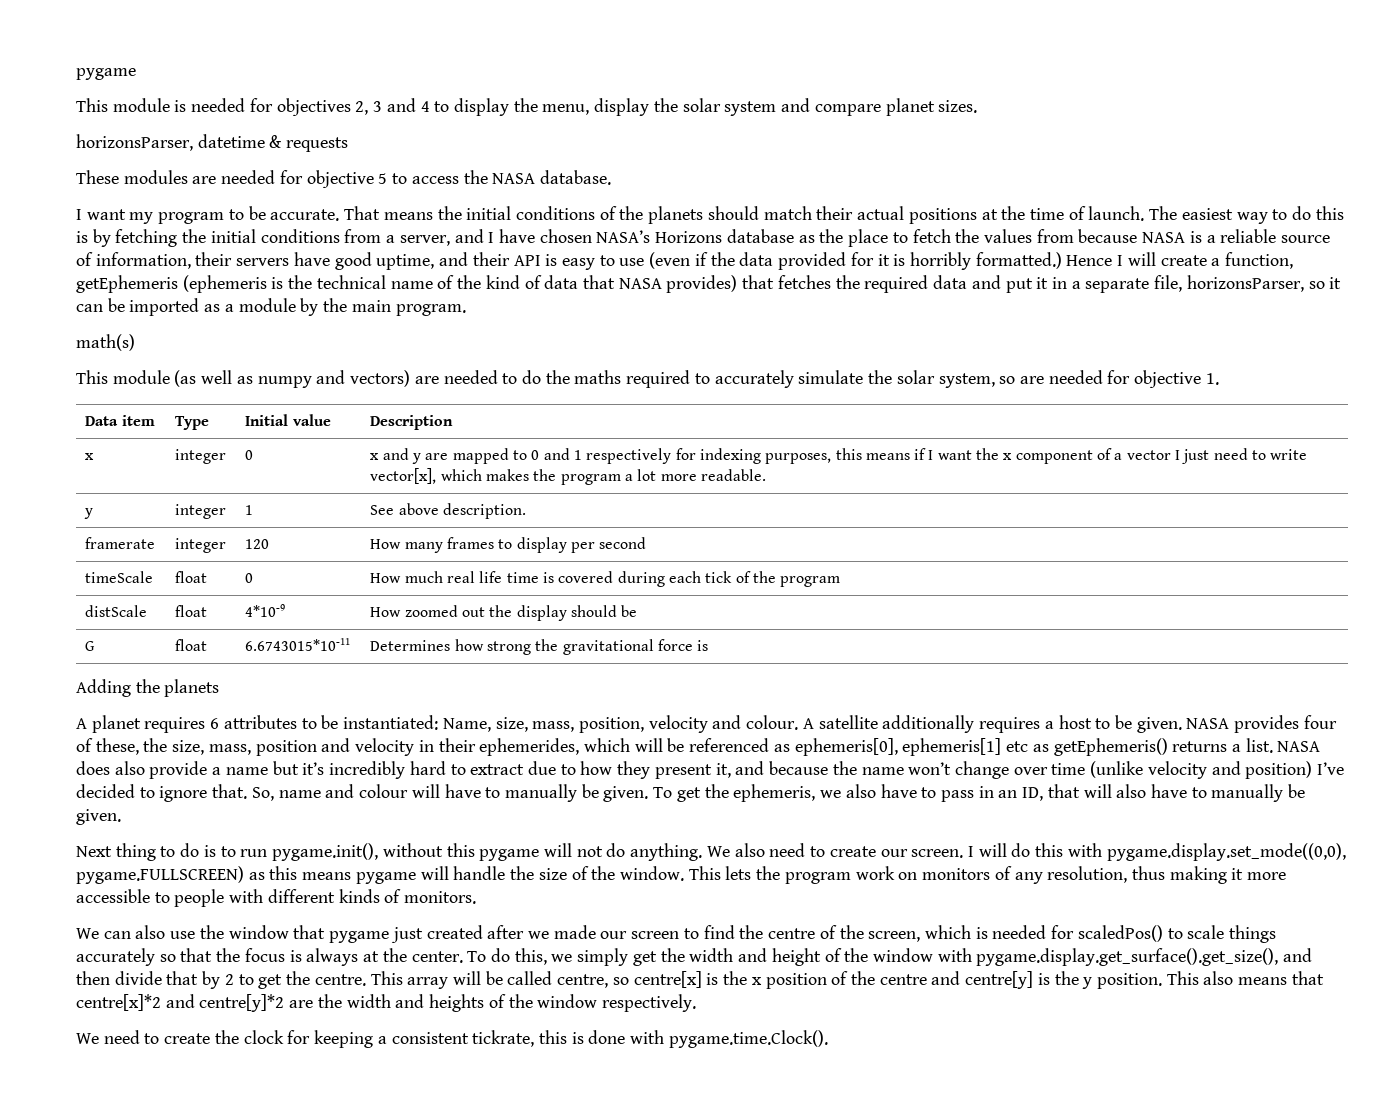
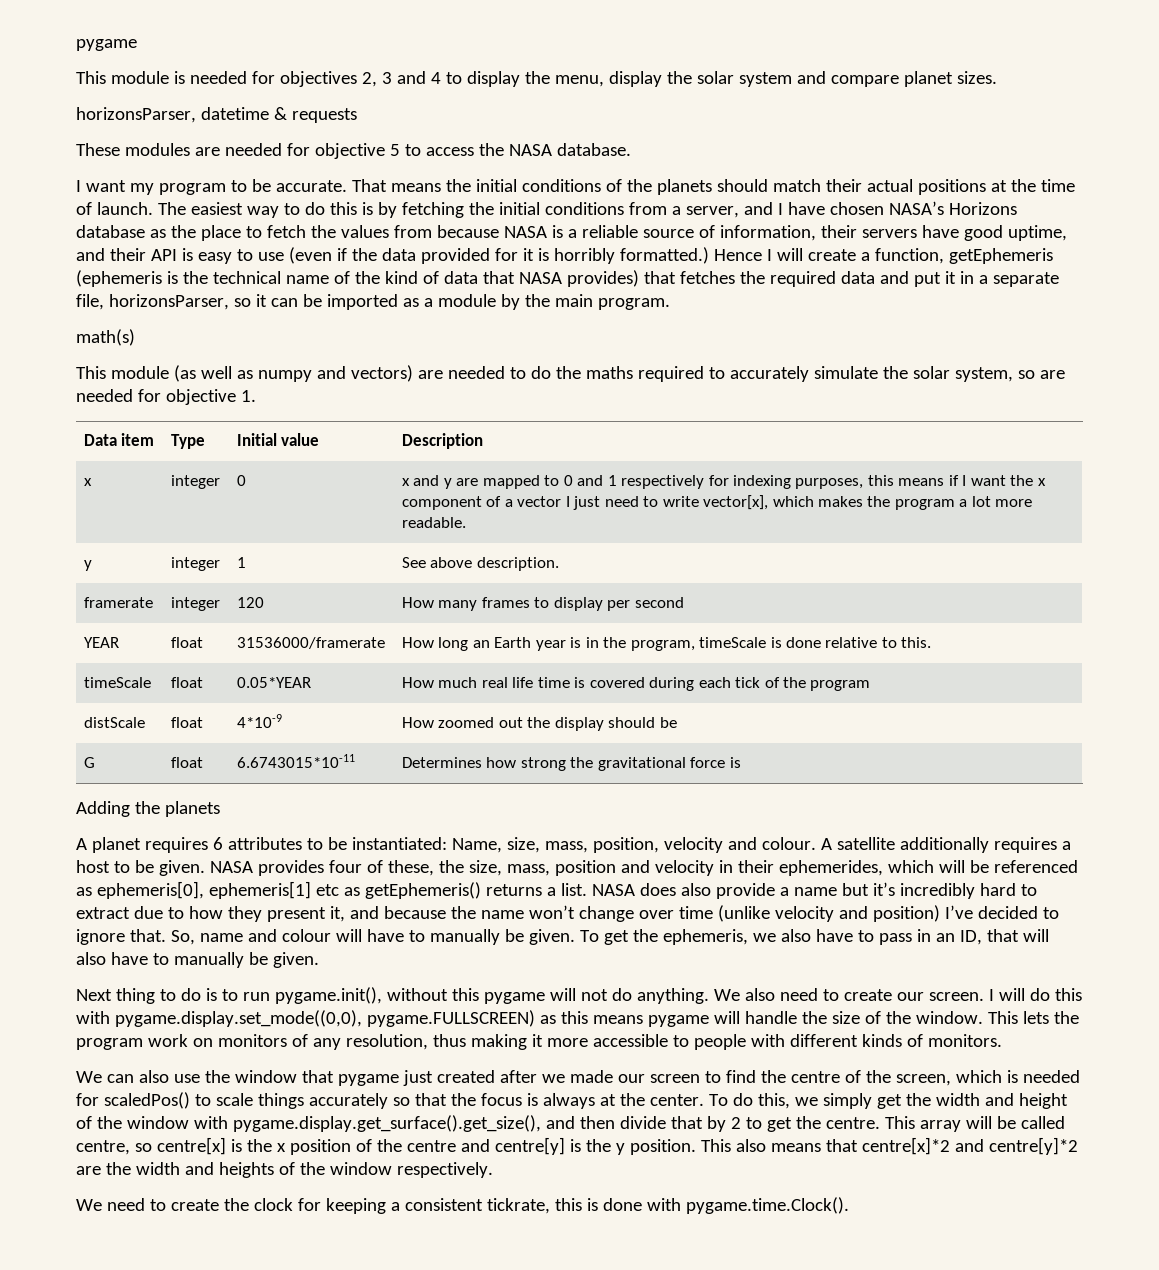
(647, 543) none -> [83,637,119,648] [170,637,203,648] [236,637,385,649] [401,637,932,651] // YEAR | float | 31536000/framerate | How long an Earth year is in the program, timeScale is done relative to this.
[245,573,254,583] 0 -> [236,677,311,688] 0.05*YEAR

